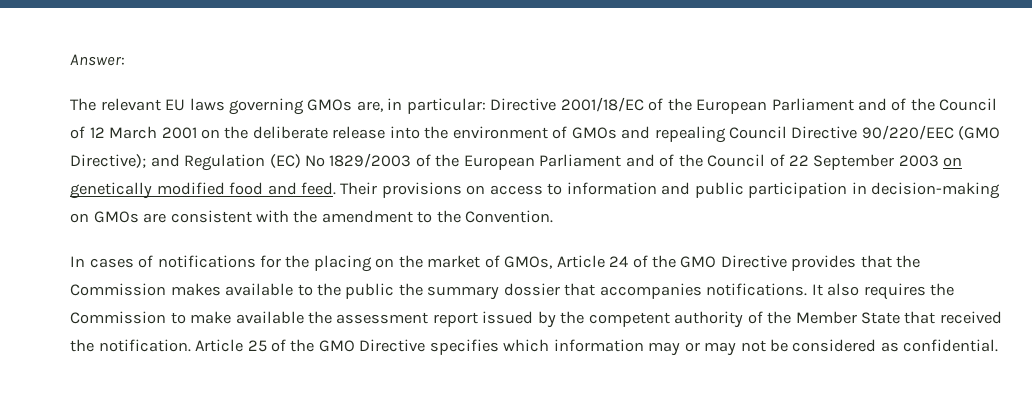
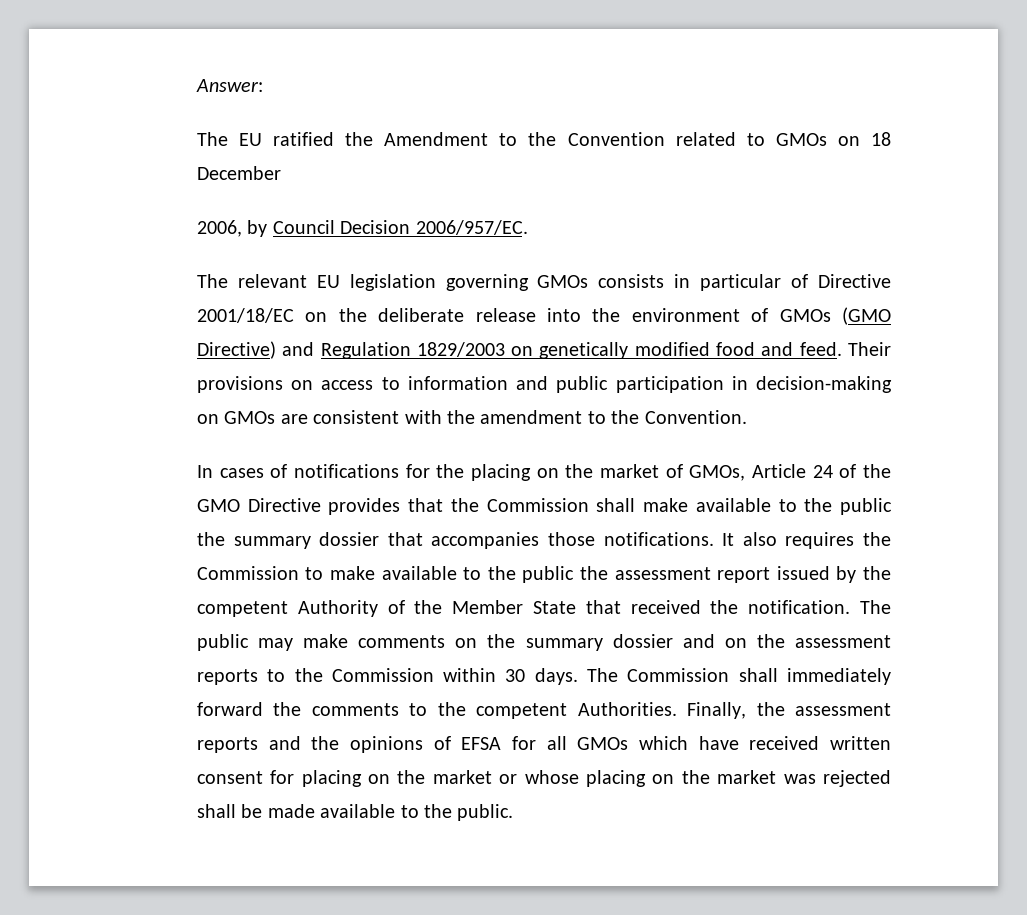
(126, 60) none -> [196,132,892,146] [196,166,281,180] [196,220,528,237] // The EU ratified the Amendment to the Convention related to GMOs on 18 December // 2006, by Council Decision 2006/957/EC.
[189,98,225,111] laws -> [349,274,436,291] legislation
[356,97,998,114] [70,126,197,139] are, in particular: Directive 2001/18/EC of the European Parliament and of the Council of 12 March 2001 -> [598,274,891,291] [196,308,294,323] consists in particular of Directive 2001/18/EC
[621,125,1001,143] [70,153,939,171] and repealing Council Directive 90/220/EEC (GMO Directive); and Regulation (EC) No 1829/2003 of the European Parliament and of the Council of 22 September 2003 -> [842,307,891,325] [196,341,505,359] (GMO Directive) and Regulation 1829/2003
[170,283,221,296] makes -> [596,498,689,512] shall make
(702, 291) none -> [547,532,595,546] those
(304, 317) none -> [463,566,575,583] to the public
[674,311,744,328] authority -> [297,600,378,617] Authority
[195,339,999,356] Article 25 of the GMO Directive specifies which information may or may not be considered as confidential. -> [859,600,891,614] [196,634,891,651] [196,668,891,685] [196,702,891,719] [196,736,892,753] [196,770,891,787] [196,804,514,821] The public may make comments on the summary dossier and on the assessment reports to the Commission within 30 days. The Commission shall immediately forward the comments to the competent Authorities. Finally, the assessment reports and the opinions of EFSA for all GMOs which have received written consent for placing on the market or whose placing on the market was rejected shall be made available to the public.

